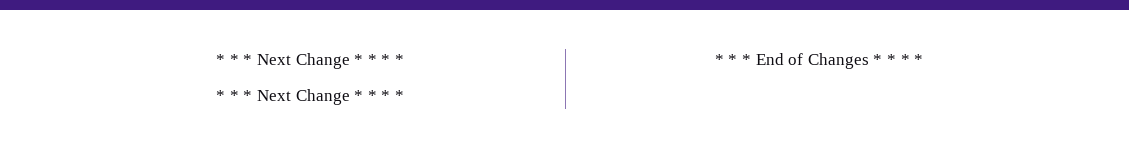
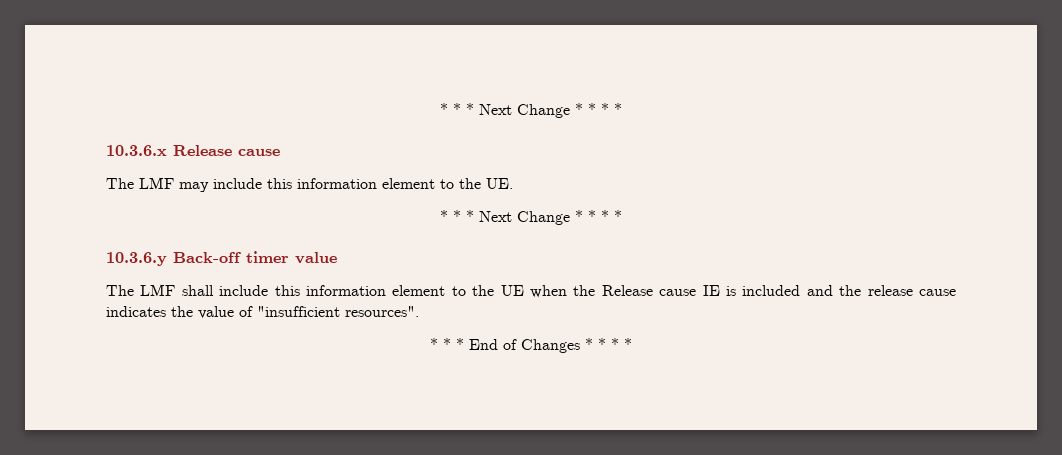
[216,53,404,69] [216,89,404,105] * * * Next Change * * * * // * * * Next Change * * * * -> [440,103,622,118] [106,145,280,156] [106,177,513,192] [440,210,622,225] [106,251,337,266] [106,284,956,298] [106,306,419,319] * * * Next Change * * * * // 10.3.6.x Release cause // The LMF may include this information element to the UE. // * * * Next Change * * * * // 10.3.6.y Back-off timer value // The LMF shall include this information element to the UE when the Release cause IE is included and the release cause indicates the value of "insufficient resources".

